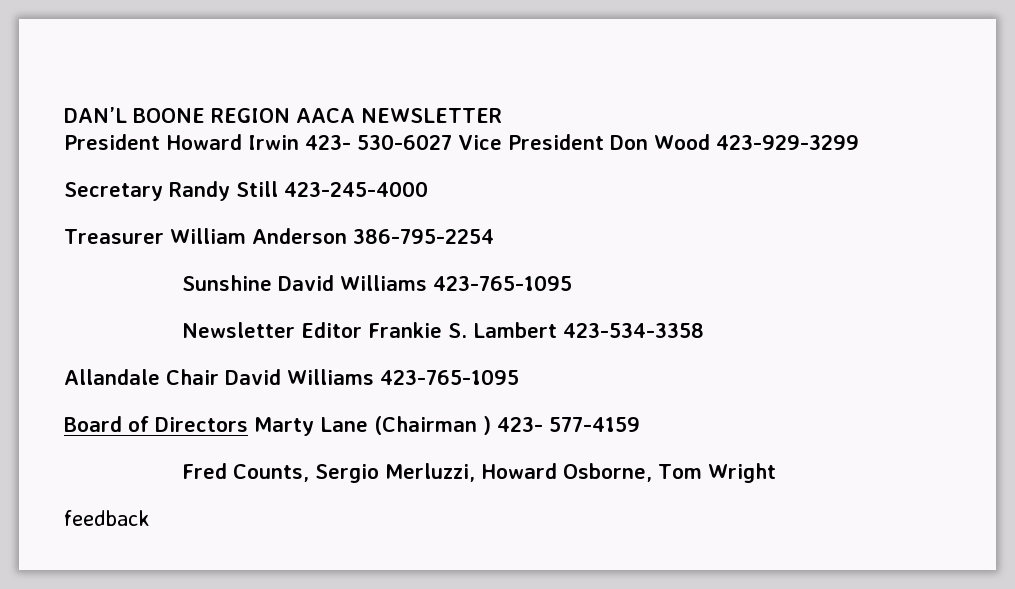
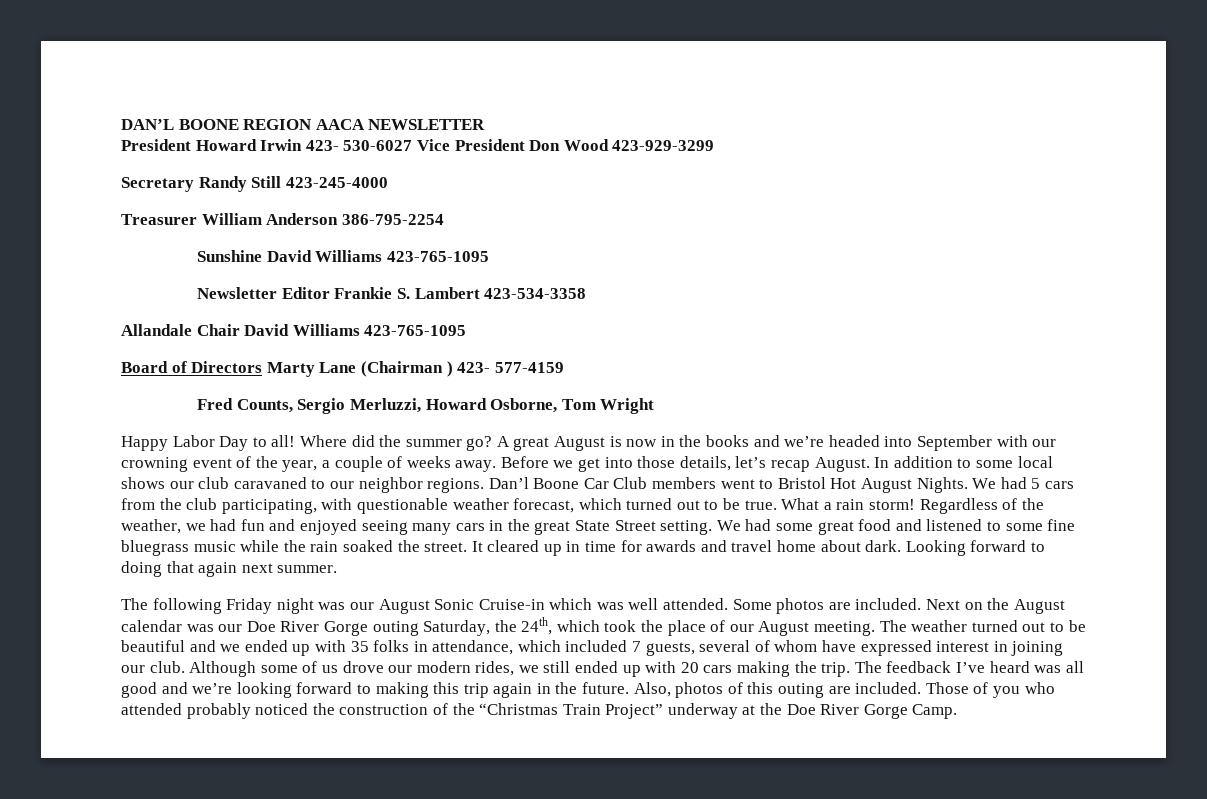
[64,510,150,526] feedback -> [121,435,1057,451] [121,456,1053,472] [121,477,1074,493] [121,498,1044,514] [121,519,1076,535] [121,540,1045,556] [121,561,338,577] [121,598,1065,614] [121,617,1086,636] [121,640,1064,656] [121,661,1084,677] [121,682,1055,698] [121,703,958,719] Happy Labor Day to all! Where did the summer go? A great August is now in the books and we’re headed into September with our crowning event of the year, a couple of weeks away. Before we get into those details, let’s recap August. In addition to some local shows our club caravaned to our neighbor regions. Dan’l Boone Car Club members went to Bristol Hot August Nights. We had 5 cars from the club participating, with questionable weather forecast, which turned out to be true. What a rain storm! Regardless of the weather, we had fun and enjoyed seeing many cars in the great State Street setting. We had some great food and listened to some fine bluegrass music while the rain soaked the street. It cleared up in time for awards and travel home about dark. Looking forward to doing that again next summer. // The following Friday night was our August Sonic Cruise-in which was well attended. Some photos are included. Next on the August calendar was our Doe River Gorge outing Saturday, the 24th, which took the place of our August meeting. The weather turned out to be beautiful and we ended up with 35 folks in attendance, which included 7 guests, several of whom have expressed interest in joining our club. Although some of us drove our modern rides, we still ended up with 20 cars making the trip. The feedback I’ve heard was all good and we’re looking forward to making this trip again in the future. Also, photos of this outing are included. Those of you who attended probably noticed the construction of the “Christmas Train Project” underway at the Doe River Gorge Camp.

